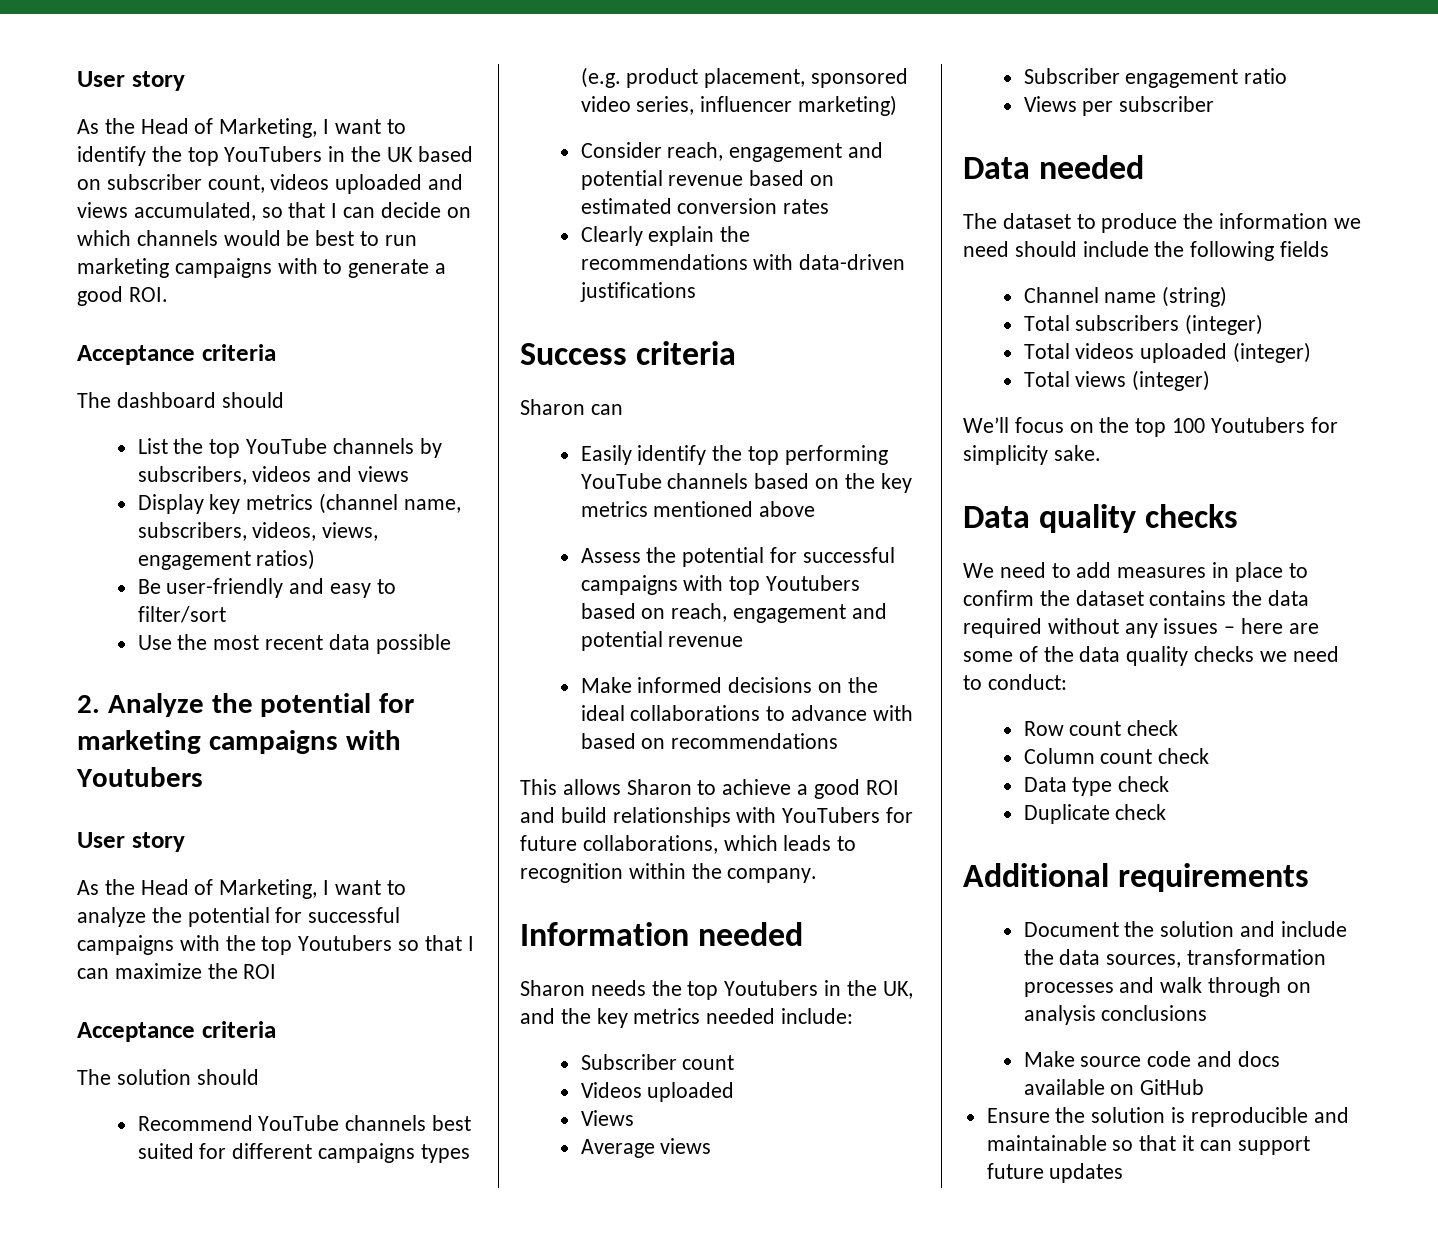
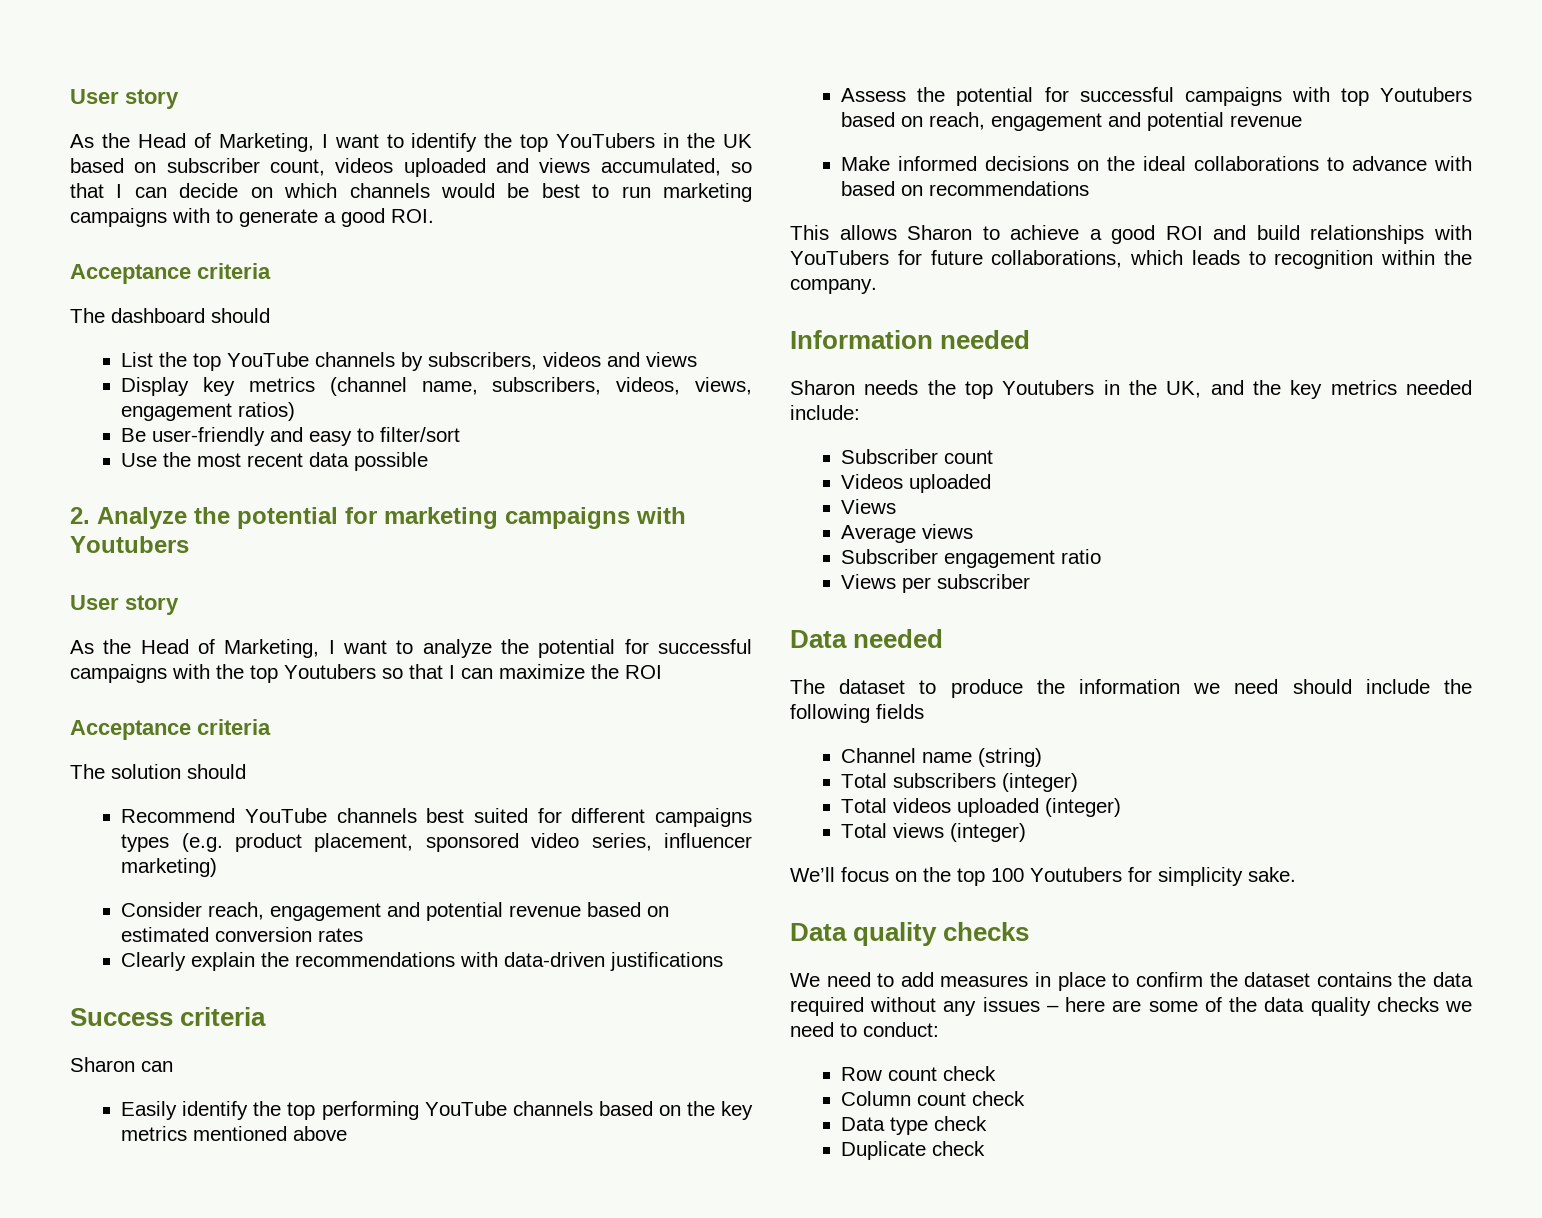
[963,863,1310,892] [1023,921,1347,937] [1023,949,1327,968] [1023,977,1311,997] [1023,1005,1208,1025] [1023,1051,1280,1067] [1023,1079,1205,1095] [986,1107,1349,1127] [986,1135,1310,1155] [986,1163,1124,1183] // Additional requirements // Document the solution and include the data sources, transformation processes and walk through on analysis conclusions // Make source code and docs available on GitHub // Ensure the solution is reproducible and maintainable so that it can support future updates -> (986, 1148) none

